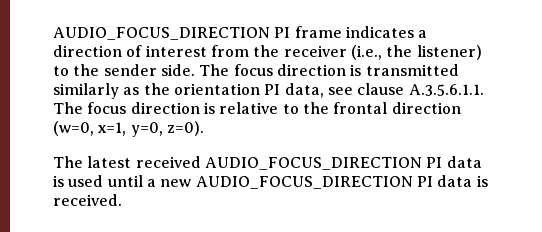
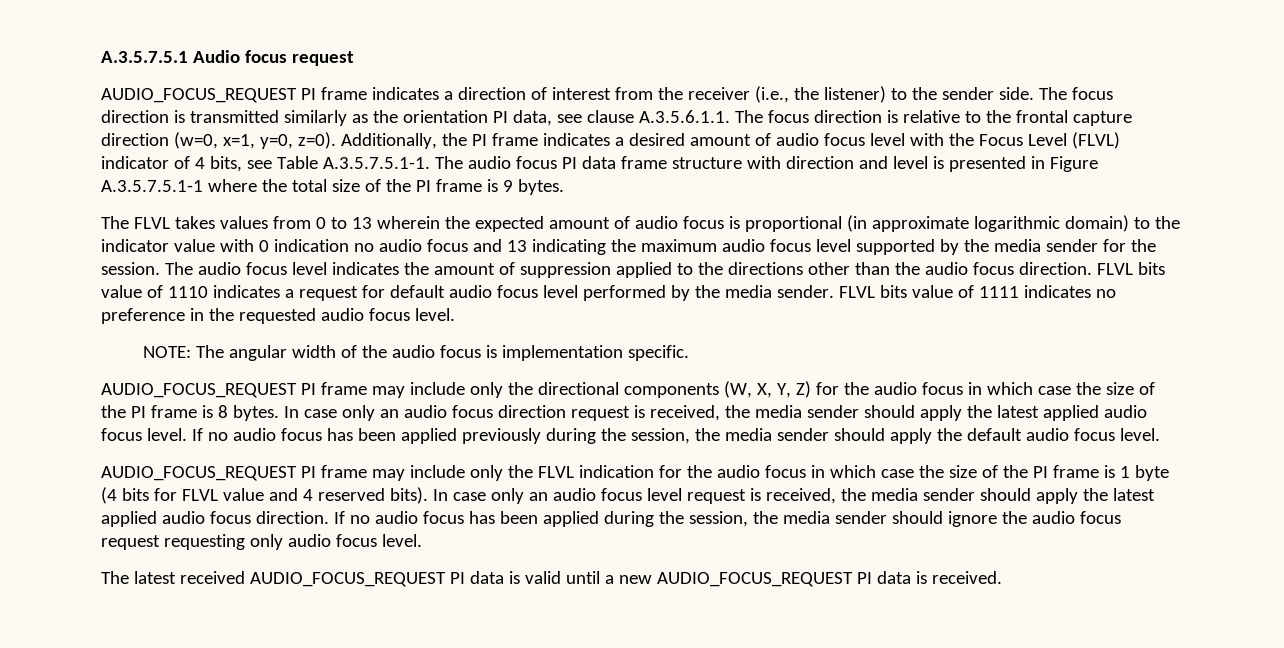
[53,27,270,40] AUDIO_FOCUS_DIRECTION -> [101,50,354,66] [101,88,297,103] A.3.5.7.5.1 Audio focus request // AUDIO_FOCUS_REQUEST
(388, 108) none -> [1072,111,1132,126] capture
(204, 128) none -> [340,132,1120,149] [101,156,1098,172] [101,179,564,195] [101,215,1180,232] [101,239,1156,255] [101,262,1165,278] [101,285,1116,301] [101,308,455,324] [143,345,690,361] [101,381,1155,398] [101,405,1147,421] [101,428,1160,444] [101,465,1169,481] [101,487,1155,504] [101,511,1121,527] [101,534,422,550] Additionally, the PI frame indicates a desired amount of audio focus level with the Focus Level (FLVL) indicator of 4 bits, see Table A.3.5.7.5.1-1. The audio focus PI data frame structure with direction and level is presented in Figure A.3.5.7.5.1-1 where the total size of the PI frame is 9 bytes. // The FLVL takes values from 0 to 13 wherein the expected amount of audio focus is proportional (in approximate logarithmic domain) to the indicator value with 0 indication no audio focus and 13 indicating the maximum audio focus level supported by the media sender for the session. The audio focus level indicates the amount of suppression applied to the directions other than the audio focus direction. FLVL bits value of 1110 indicates a request for default audio focus level performed by the media sender. FLVL bits value of 1111 indicates no preference in the requested audio focus level. // NOTE: The angular width of the audio focus is implementation specific. // AUDIO_FOCUS_REQUEST PI frame may include only the directional components (W, X, Y, Z) for the audio focus in which case the size of the PI frame is 8 bytes. In case only an audio focus direction request is received, the media sender should apply the latest applied audio focus level. If no audio focus has been applied previously during the session, the media sender should apply the default audio focus level. // AUDIO_FOCUS_REQUEST PI frame may include only the FLVL indication for the audio focus in which case the size of the PI frame is 1 byte (4 bits for FLVL value and 4 reserved bits). In case only an audio focus level request is received, the media sender should apply the latest applied audio focus direction. If no audio focus has been applied during the session, the media sender should ignore the audio focus request requesting only audio focus level.
[204,156,482,170] [53,175,104,187] AUDIO_FOCUS_DIRECTION PI data is used -> [249,571,561,587] AUDIO_FOCUS_REQUEST PI data is valid
[195,176,413,189] AUDIO_FOCUS_DIRECTION -> [656,572,853,587] AUDIO_FOCUS_REQUEST

